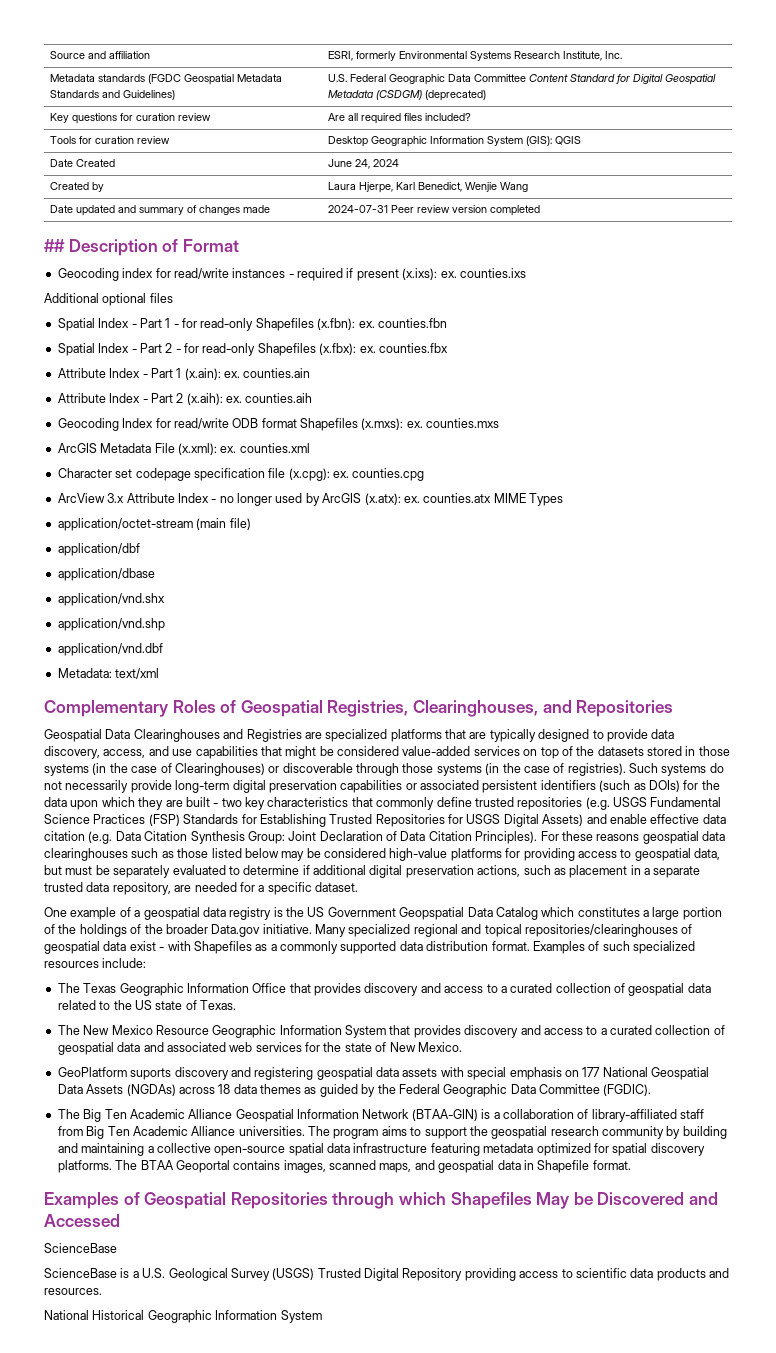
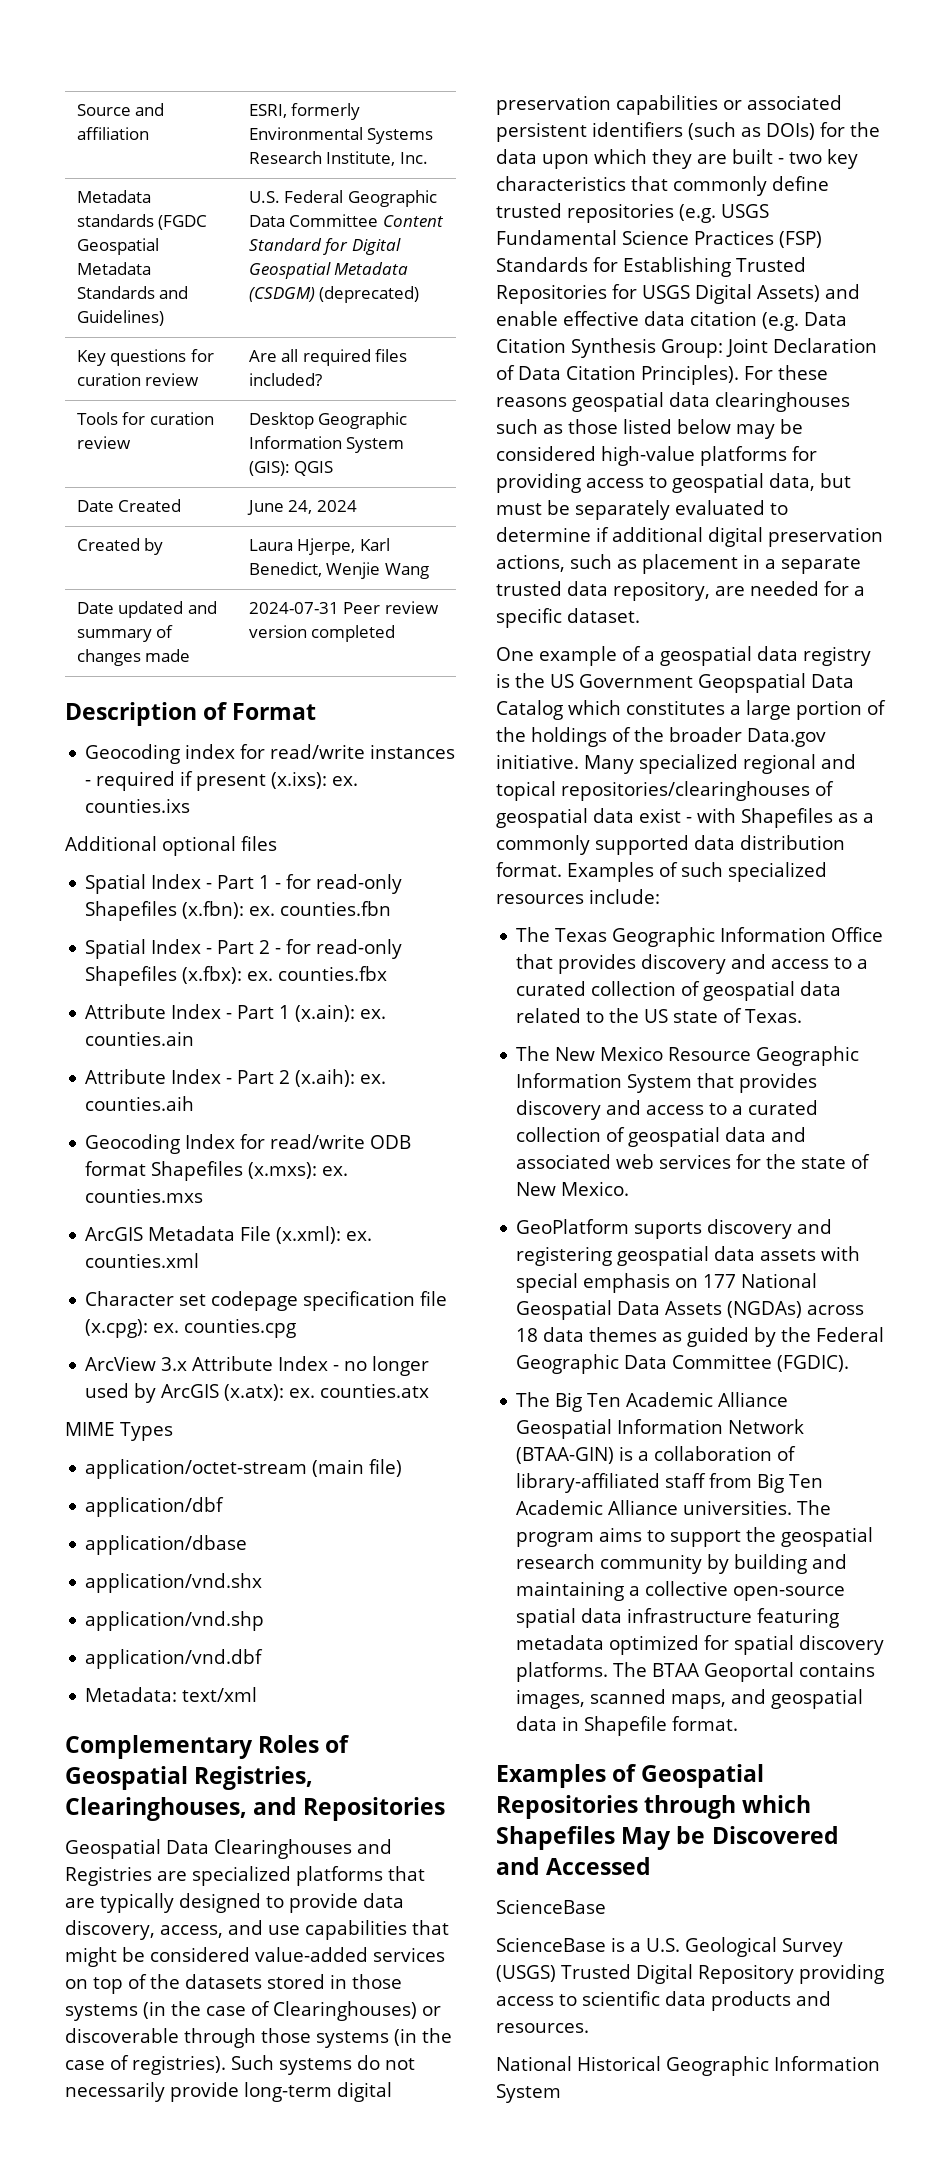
[44,239,65,252] ## -> (396, 633) none
(492, 498) none -> (430, 1390) //

